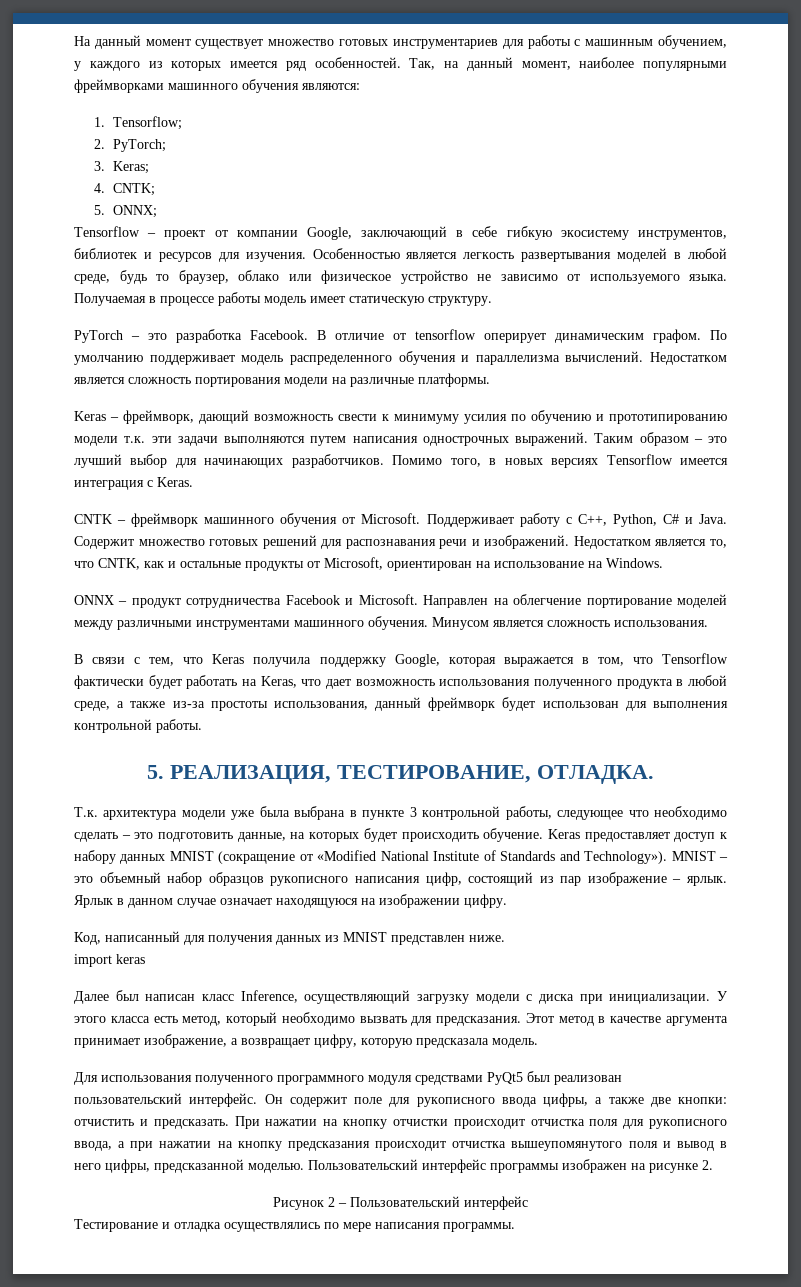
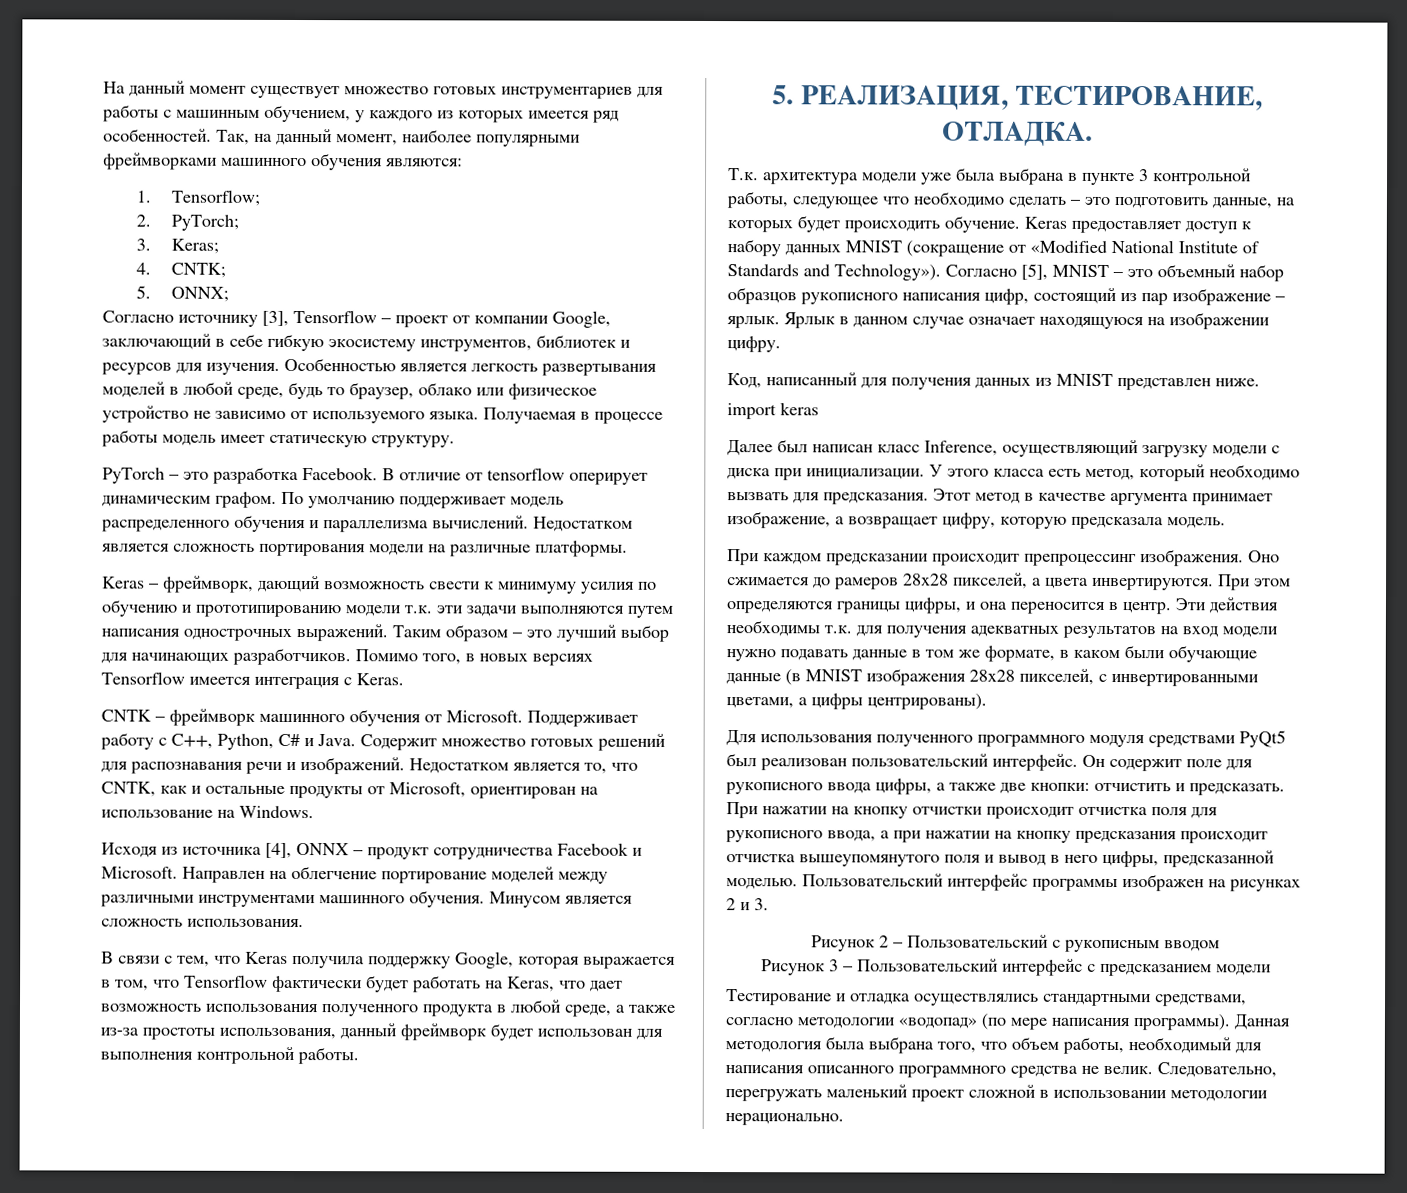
(158, 211) none -> [102,310,289,327] Согласно источнику [3],
(663, 563) none -> [101,842,292,858] Исходя из источника [4],
(668, 857) none -> [945,263,1048,280] Согласно [5],
(538, 1043) none -> [727,549,1280,567] [727,572,1291,591] [726,597,1278,615] [726,620,1278,639] [726,645,1257,663] [726,668,1259,687] [726,693,987,710] // При каждом предсказании происходит препроцессинг изображения. Оно сжимается до рамеров 28x28 пикселей, а цвета инвертируются. При этом определяются границы цифры, и она переносится в центр. Эти действия необходимы т.к. для получения адекватных результатов на вход модели нужно подавать данные в том же формате, в каком были обучающие данные (в MNIST изображения 28x28 пикселей, с инвертированными цветами, а цифры центрированы).
[649,1160,713,1173] рисунке 2. -> [1229,879,1301,892] [726,898,769,911] рисунках 2 и 3.
[464,1196,528,1210] [74,1219,515,1232] интерфейс // Тестирование и отладка осуществлялись по мере написания программы. -> [1052,939,1220,953] [760,958,1272,977] [726,989,1247,1007] [725,1013,1290,1031] [725,1036,1262,1055] [725,1062,1277,1078] [725,1084,1268,1102] [725,1113,844,1126] с рукописным вводом // Рисунок 3 – Пользовательский интерфейс с предсказанием модели // Тестирование и отладка осуществлялись стандартными средствами, согласно методологии «водопад» (по мере написания программы). Данная методология была выбрана того, что объем работы, необходимый для написания описанного программного средства не велик. Следовательно, перегружать маленький проект сложной в использовании методологии нерационально.

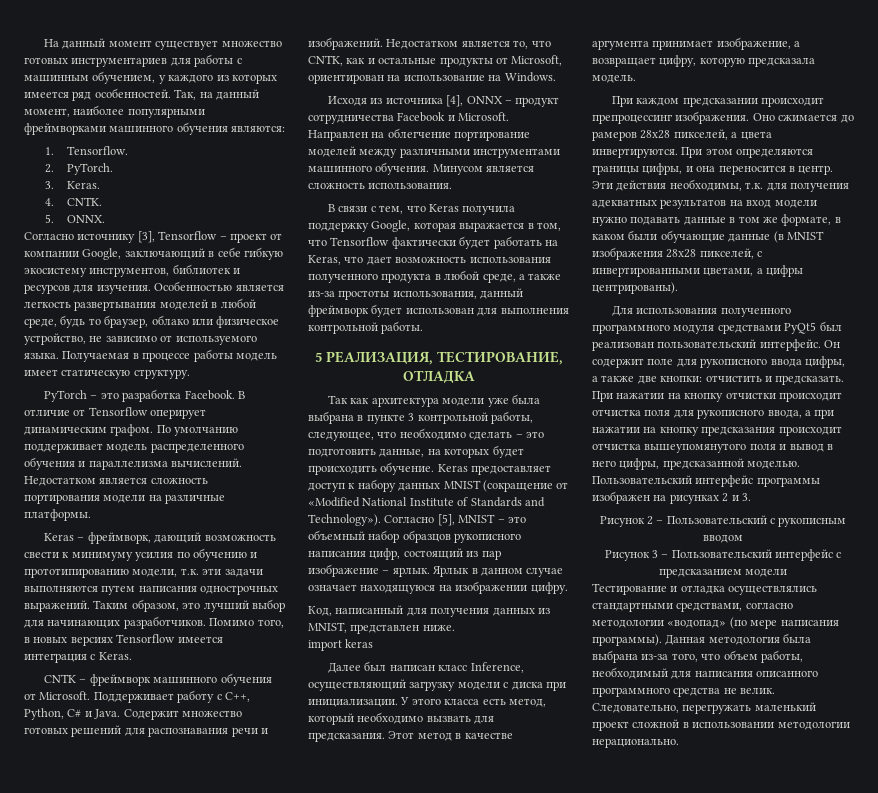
[170,189,260,206] Tensorflow; -> [66,146,128,155] Tensorflow.
[170,214,239,231] [136,238,219,254] PyTorch; // 3. Keras; -> [66,163,113,175] [45,181,100,189] PyTorch. // 3. Keras.
[170,262,226,278] [136,285,229,302] CNTK; // 5. ONNX; -> [66,197,102,206] [45,214,105,223] CNTK. // 5. ONNX.
[102,405,189,423] устройство -> [24,333,86,345] устройство,
[487,467,565,481] tensorflow -> [88,407,148,416] Tensorflow
[345,605,401,617] модели -> [132,569,178,577] модели,
[445,624,522,642] образом – -> [131,599,179,612] образом,
[771,85,794,105] 5. -> [315,352,322,362] 5
[942,121,1093,146] [728,168,759,181] ОТЛАДКА. // Т.к. -> [403,370,475,384] [328,395,370,404] ОТЛАДКА // Так как
[792,196,878,209] следующее -> [308,432,374,441] следующее,
[1056,373,1113,386] MNIST -> [308,622,347,633] MNIST,
[726,620,820,637] необходимы -> [669,179,742,191] необходимы,
(934, 1045) none -> [641,654,669,660] из-за

